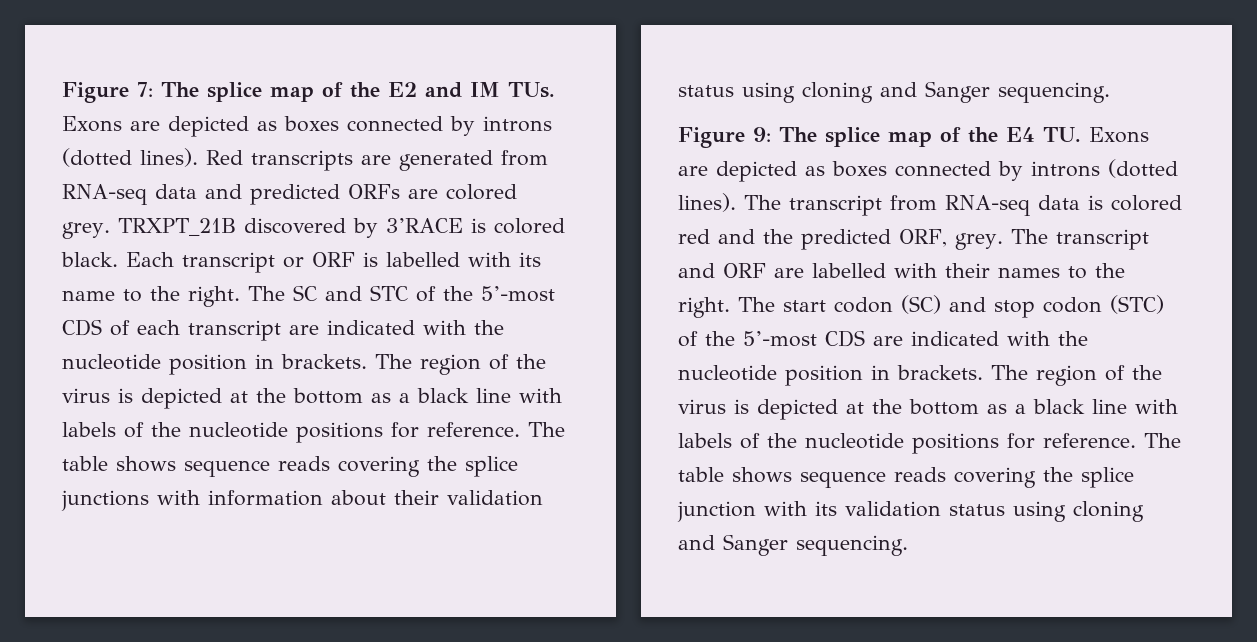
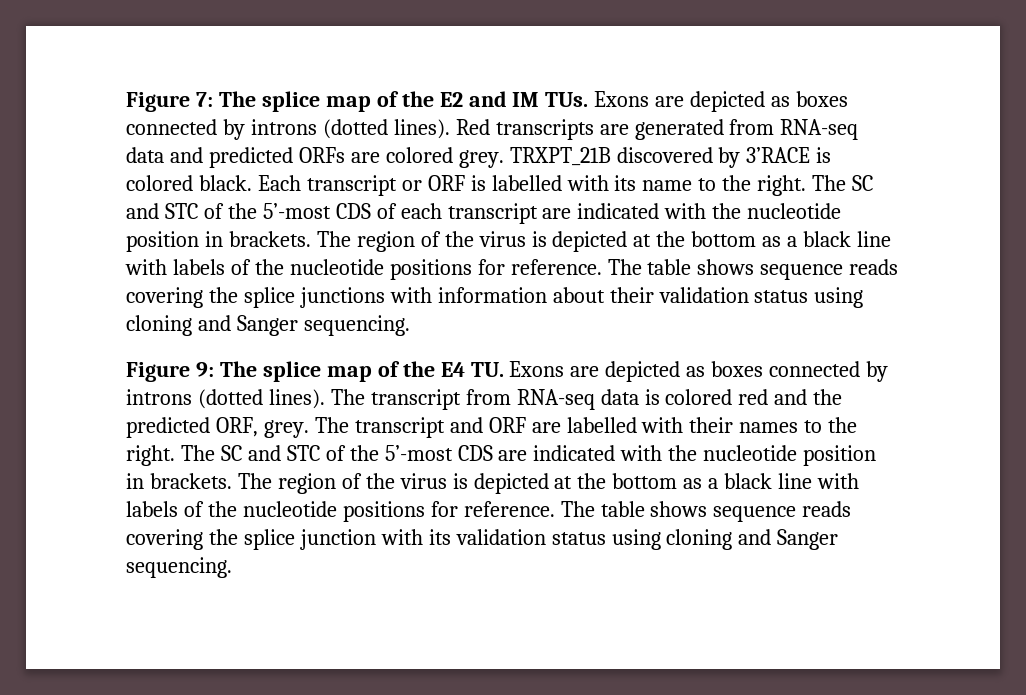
[783,295,1164,318] start codon (SC) and stop codon (STC) -> [220,445,320,461] SC and STC

